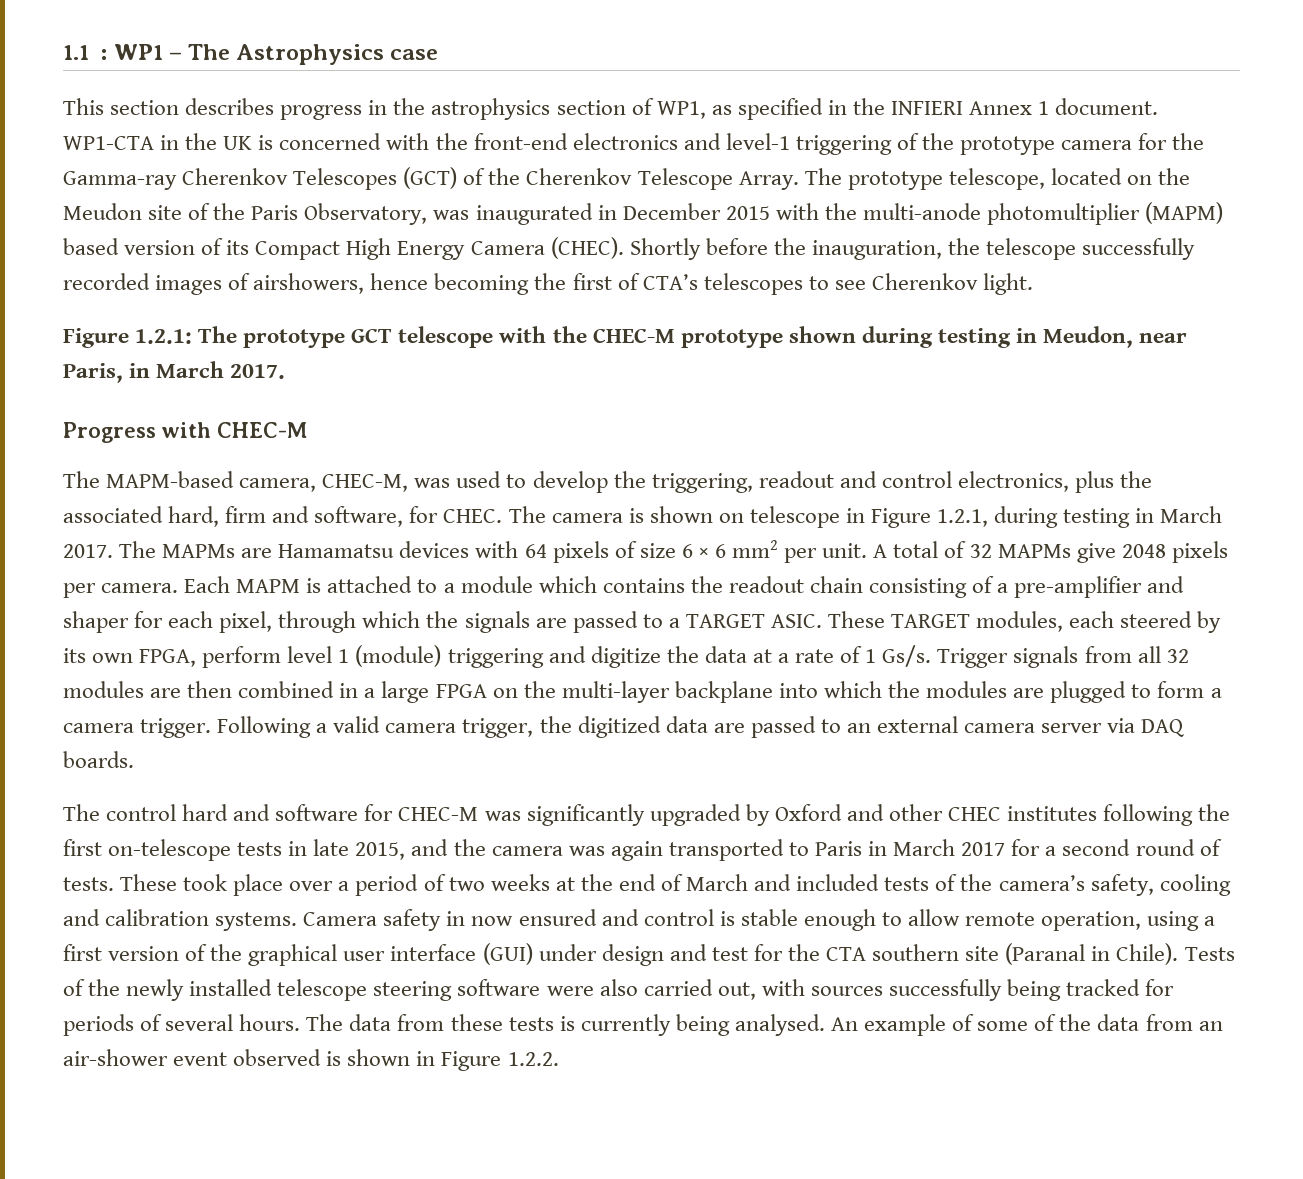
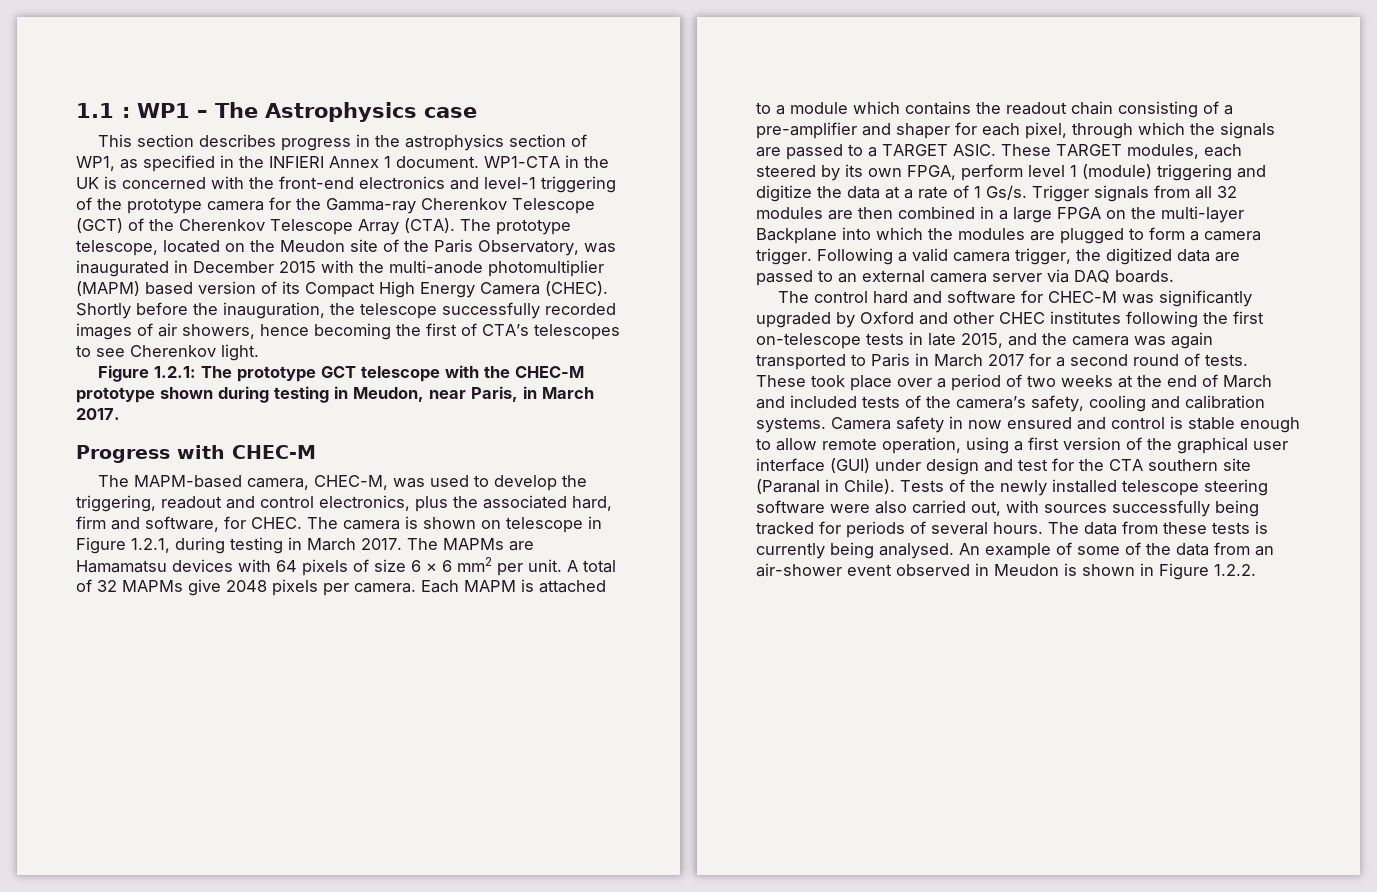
[293,168,398,190] Telescopes -> [512,198,595,214] Telescope
[738,171,799,190] Array. -> [358,218,455,235] Array (CTA).
[253,273,365,294] airshowers, -> [158,323,255,339] air showers,
[674,681,773,703] backplane -> [756,228,837,244] Backplane
(322, 1057) none -> [975,563,1059,576] in Meudon

